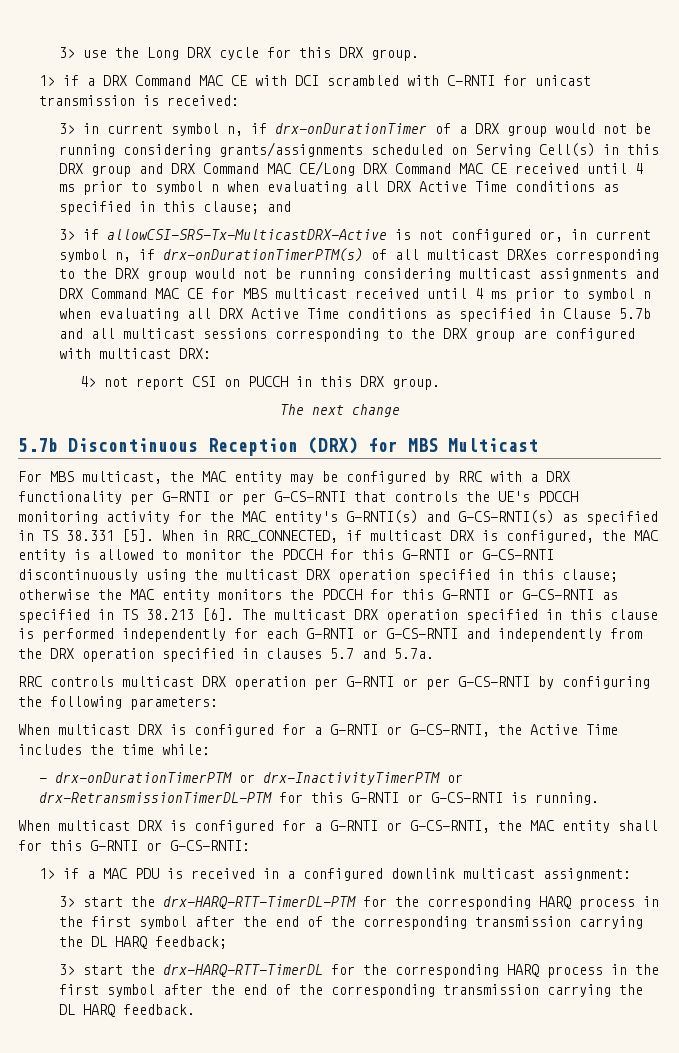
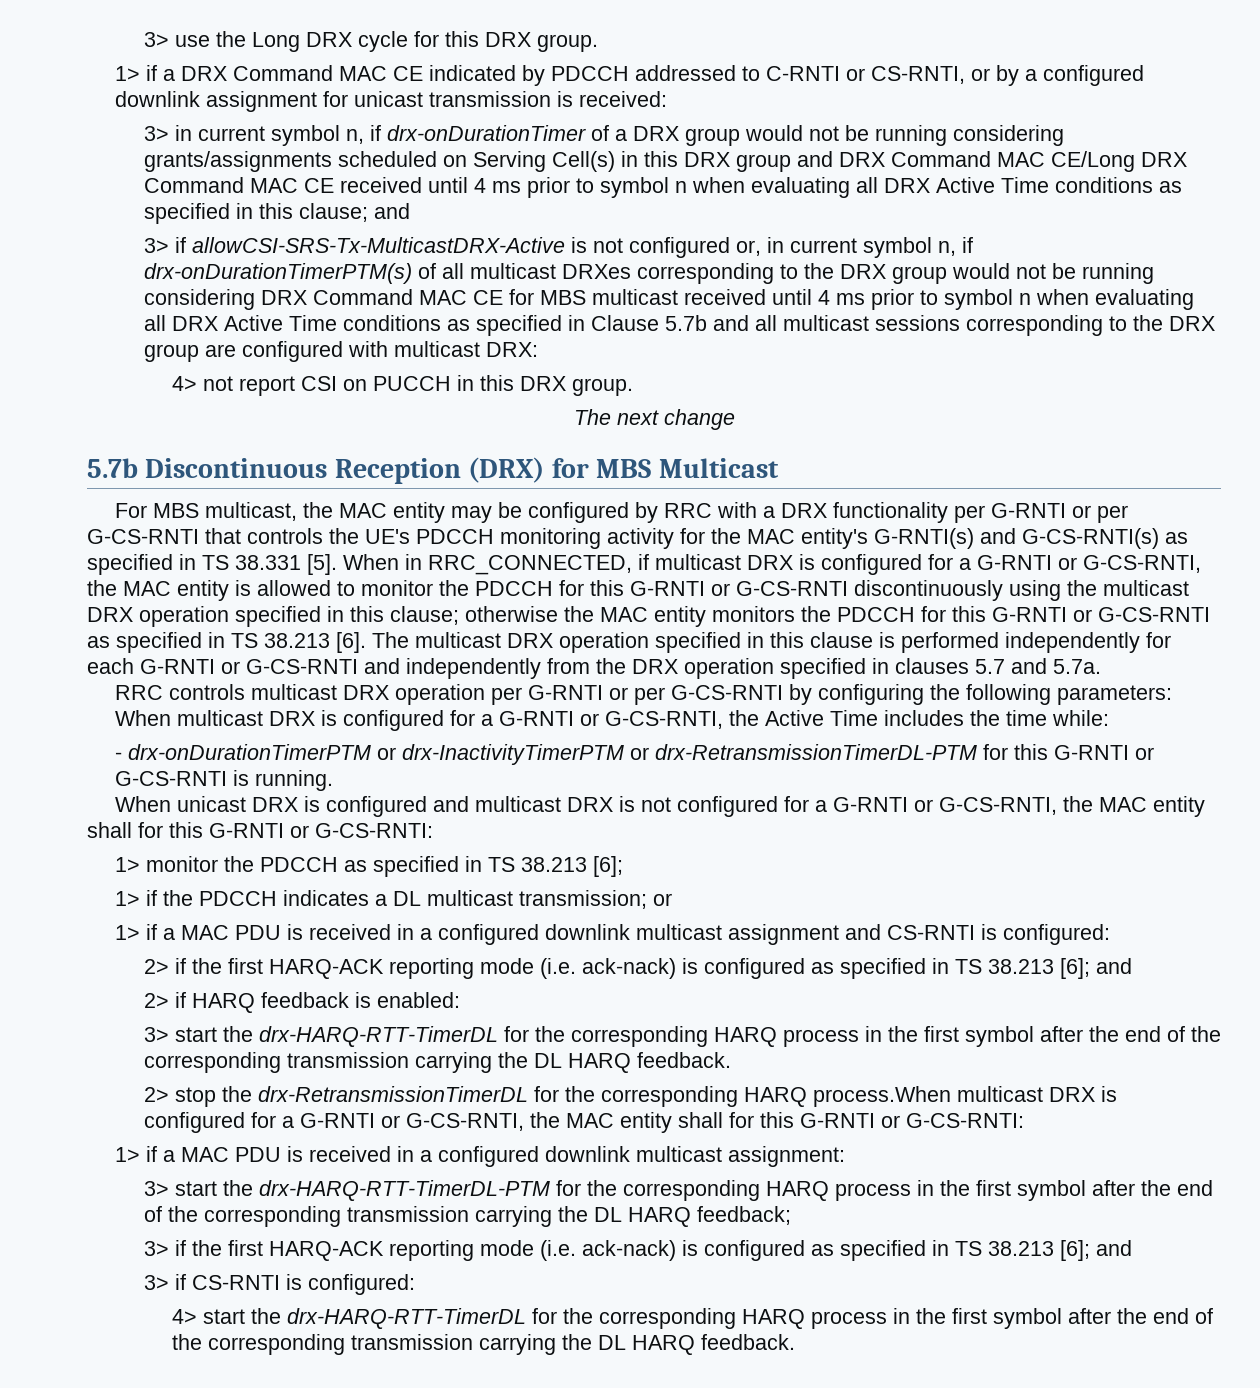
[254,75,495,86] with DCI scrambled with C-RNTI -> [429,65,1145,86] [115,91,318,112] indicated by PDCCH addressed to C-RNTI or CS-RNTI, or by a configured downlink assignment
[459,268,660,281] multicast assignments and -> (255, 299) none
[506,530,594,543] configured, -> [821,554,1201,575] configured for a G-RNTI or G-CS-RNTI,
(50, 825) none -> [177,796,1206,817] [87,822,433,838] [115,856,624,877] [115,890,673,909] [115,924,1111,945] [143,958,1132,979] [143,992,460,1013] [143,1026,1221,1047] [143,1052,731,1073] [143,1086,951,1107] unicast DRX is configured and multicast DRX is not configured for a G-RNTI or G-CS-RNTI, the MAC entity shall for this G-RNTI or G-CS-RNTI: // 1> monitor the PDCCH as specified in TS 38.213 [6]; // 1> if the PDCCH indicates a DL multicast transmission; or // 1> if a MAC PDU is received in a configured downlink multicast assignment and CS-RNTI is configured: // 2> if the first HARQ-ACK reporting mode (i.e. ack-nack) is configured as specified in TS 38.213 [6]; and // 2> if HARQ feedback is enabled: // 3> start the drx-HARQ-RTT-TimerDL for the corresponding HARQ process in the first symbol after the end of the corresponding transmission carrying the DL HARQ feedback. // 2> stop the drx-RetransmissionTimerDL for the corresponding HARQ process.When
(76, 969) none -> [174,1240,1132,1261] [143,1274,415,1295] [172,1309,198,1324] if the first HARQ-ACK reporting mode (i.e. ack-nack) is configured as specified in TS 38.213 [6]; and // 3> if CS-RNTI is configured: // 4>

